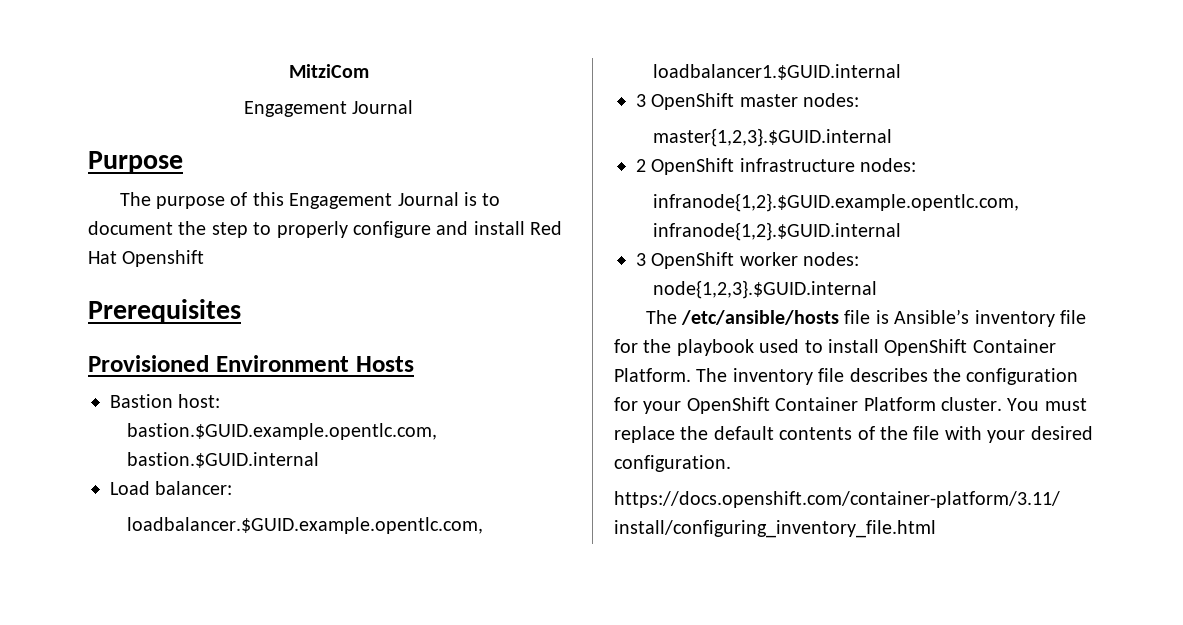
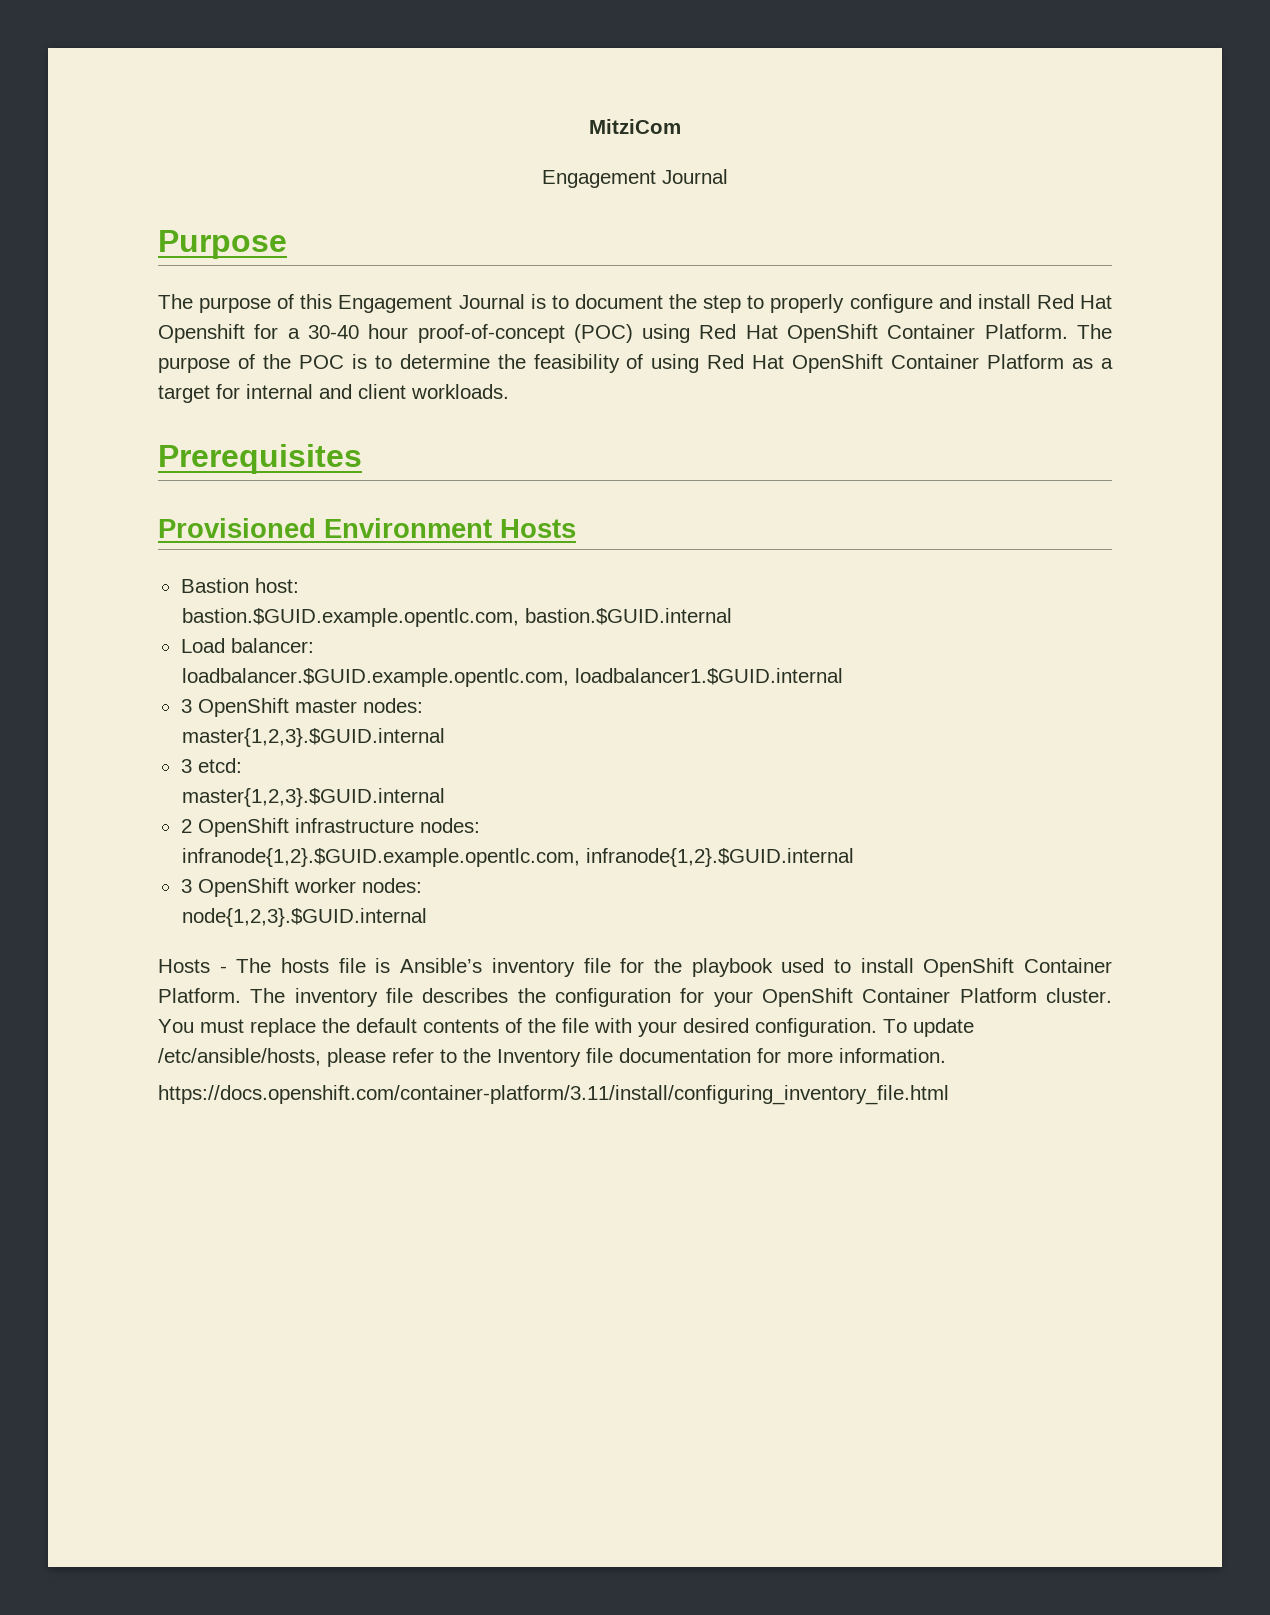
(205, 258) none -> [254,324,1112,343] [158,354,1114,373] [158,384,509,403] for a 30-40 hour proof-of-concept (POC) using Red Hat OpenShift Container Platform. The purpose of the POC is to determine the feasibility of using Red Hat OpenShift Container Platform as a target for internal and client workloads.
(893, 137) none -> [180,758,242,773] [181,788,445,807] // 3 etcd: // master{1,2,3}.$GUID.internal
[645,310,840,325] The /etc/ansible/hosts -> [158,958,330,973] Hosts - The hosts
(731, 463) none -> [883,1018,974,1037] [158,1048,946,1067] To update /etc/ansible/hosts, please refer to the Inventory file documentation for more information.

